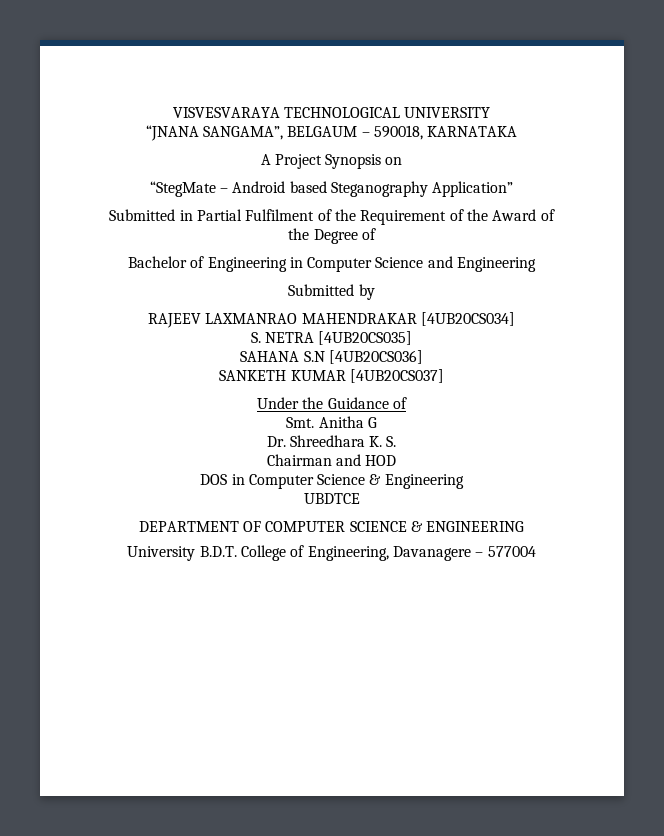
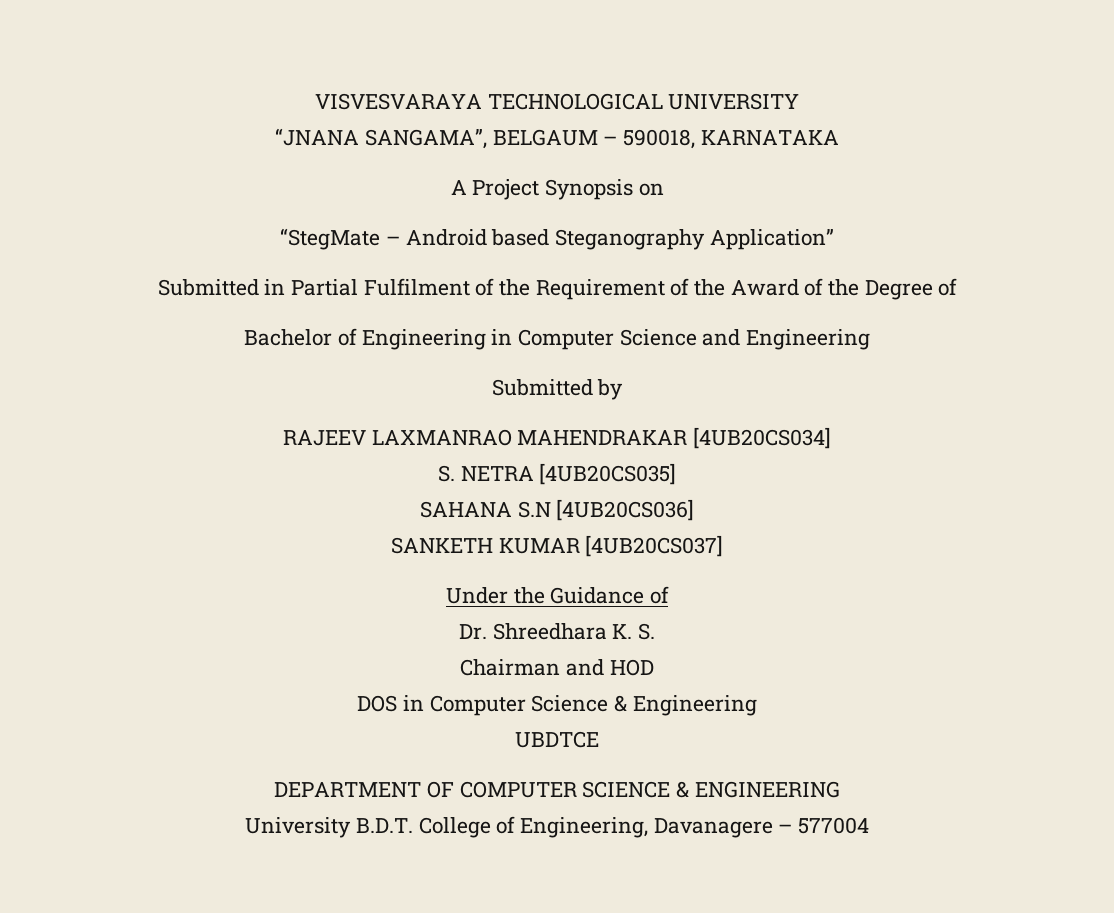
[286,416,377,428] // Smt. Anitha G -> (670, 595) none

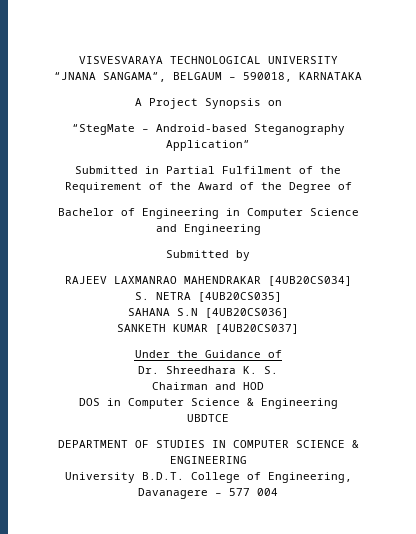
[405,229,550,246] Android based -> [155,124,247,132] Android-based
(454, 789) none -> [155,440,226,448] STUDIES IN
[797,817,869,834] 577004 -> [229,488,278,496] 577 004

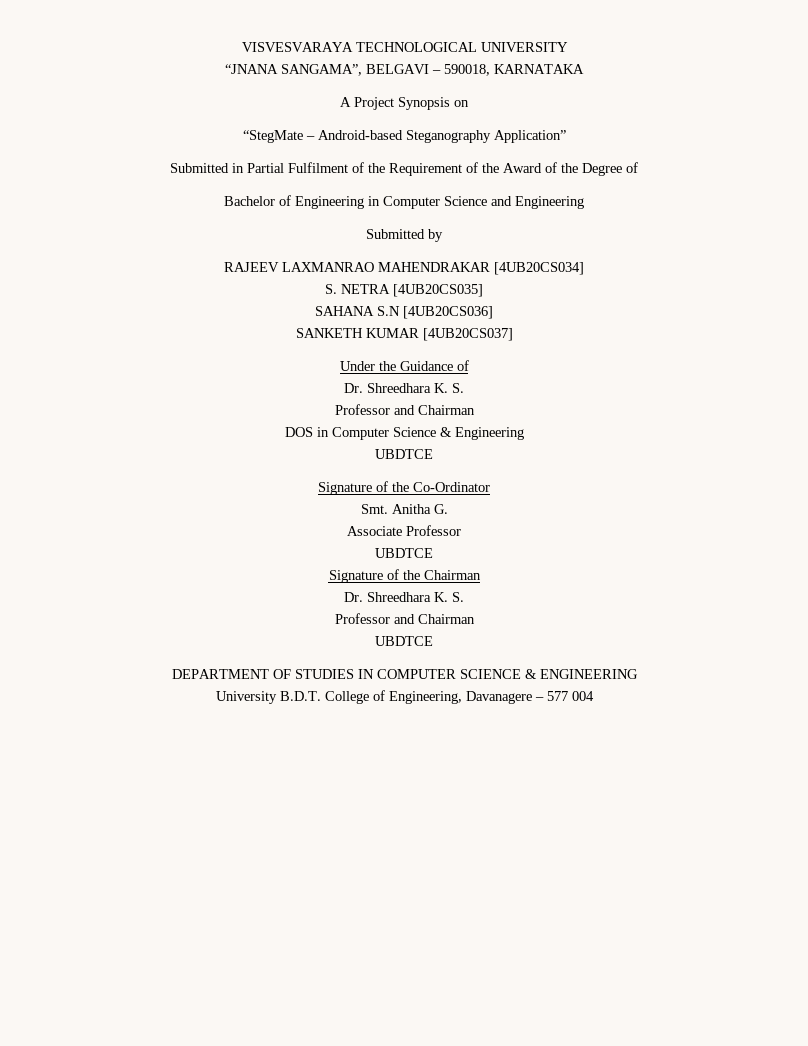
[173,72,222,80] BELGAUM -> [366,64,429,74] BELGAVI
[152,382,264,390] Chairman and HOD -> [334,404,475,415] Professor and Chairman
(229, 418) none -> [318,481,490,495] [360,504,448,514] [347,525,461,536] [375,548,433,558] [328,569,481,583] [344,592,464,602] [334,613,475,624] [375,636,433,646] // Signature of the Co-Ordinator // Smt. Anitha G. // Associate Professor // UBDTCE // Signature of the Chairman // Dr. Shreedhara K. S. // Professor and Chairman // UBDTCE

